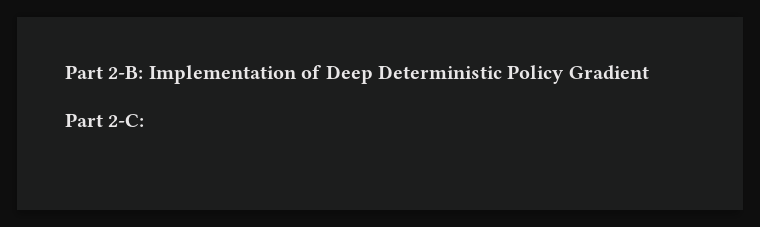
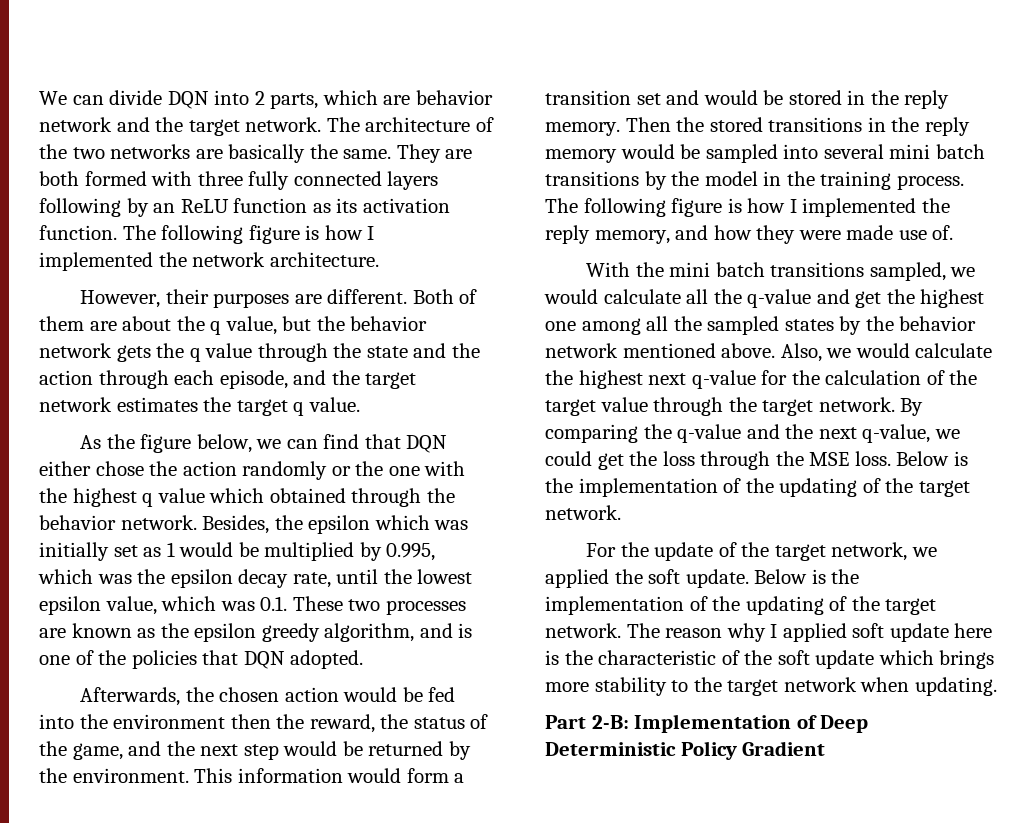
(65, 72) none -> [39,90,493,109] [39,117,494,136] [39,144,473,163] [39,171,439,190] [39,198,450,217] [39,225,375,244] [39,252,379,271] [79,289,478,308] [39,316,428,335] [39,343,480,362] [39,370,417,389] [39,397,360,416] [79,434,448,453] [39,461,466,480] [39,488,455,507] [39,515,469,534] [39,542,436,561] [38,569,473,588] [39,596,466,615] [39,623,473,642] [39,650,364,669] [79,687,456,706] [39,714,489,733] [39,741,471,760] [39,768,465,783] [545,90,950,109] [545,117,970,136] [545,144,985,163] [545,171,964,190] [545,198,950,217] [545,225,954,244] [585,262,976,281] [544,289,985,308] [545,316,977,335] [545,343,993,362] [545,370,978,389] [545,397,924,416] [545,424,960,443] [545,451,968,470] [545,478,970,497] [545,505,621,520] [585,542,937,561] [545,569,860,588] [545,596,937,615] [545,623,993,642] [545,650,995,669] [545,677,997,696] We can divide DQN into 2 parts, which are behavior network and the target network. The architecture of the two networks are basically the same. They are both formed with three fully connected layers following by an ReLU function as its activation function. The following figure is how I implemented the network architecture. // However, their purposes are different. Both of them are about the q value, but the behavior network gets the q value through the state and the action through each episode, and the target network estimates the target q value. // As the figure below, we can find that DQN either chose the action randomly or the one with the highest q value which obtained through the behavior network. Besides, the epsilon which was initially set as 1 would be multiplied by 0.995, which was the epsilon decay rate, until the lowest epsilon value, which was 0.1. These two processes are known as the epsilon greedy algorithm, and is one of the policies that DQN adopted. // Afterwards, the chosen action would be fed into the environment then the reward, the status of the game, and the next step would be returned by the environment. This information would form a transition set and would be stored in the reply memory. Then the stored transitions in the reply memory would be sampled into several mini batch transitions by the model in the training process. The following figure is how I implemented the reply memory, and how they were made use of. // With the mini batch transitions sampled, we would calculate all the q-value and get the highest one among all the sampled states by the behavior network mentioned above. Also, we would calculate the highest next q-value for the calculation of the target value through the target network. By comparing the q-value and the next q-value, we could get the loss through the MSE loss. Below is the implementation of the updating of the target network. // For the update of the target network, we applied the soft update. Below is the implementation of the updating of the target network. The reason why I applied soft update here is the characteristic of the soft update which brings more stability to the target network when updating. //
[65,113,145,127] // Part 2-C: -> (826, 748) none

